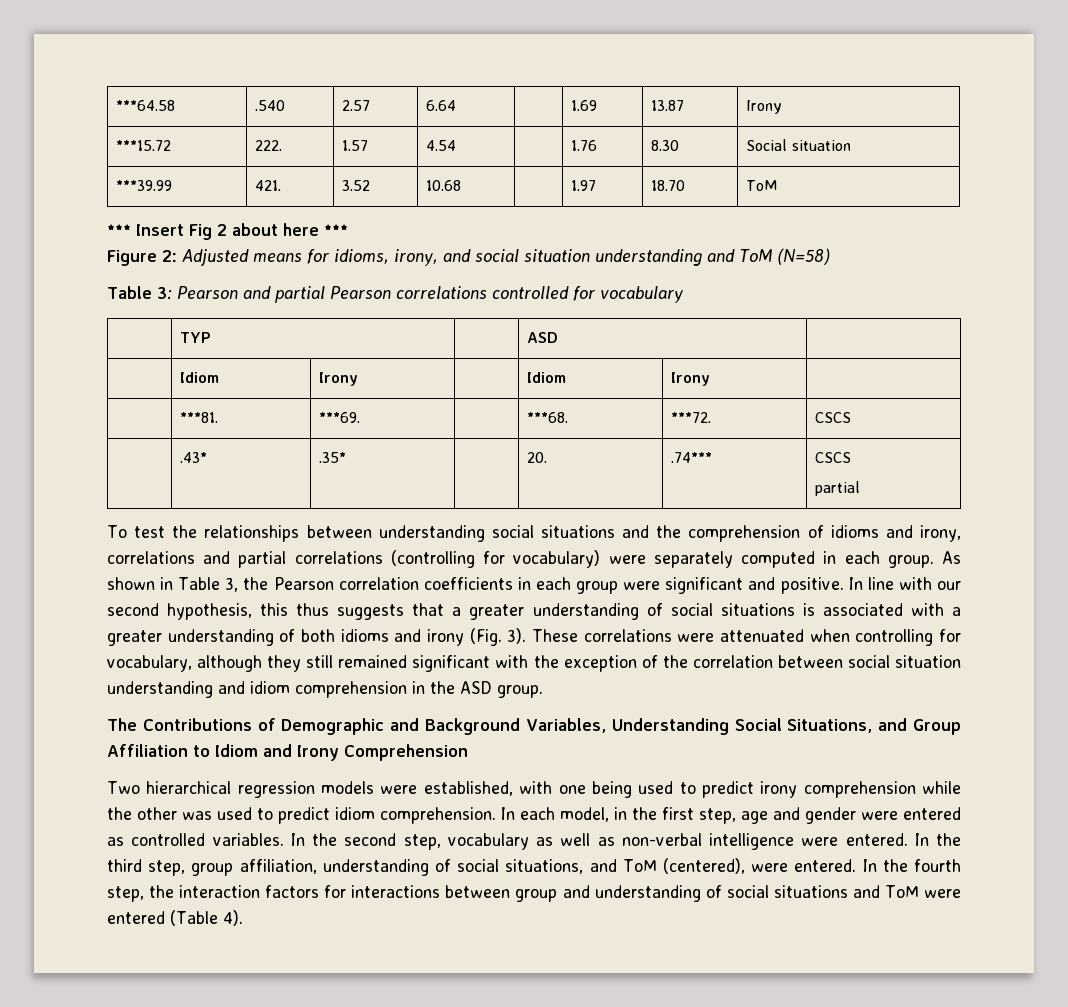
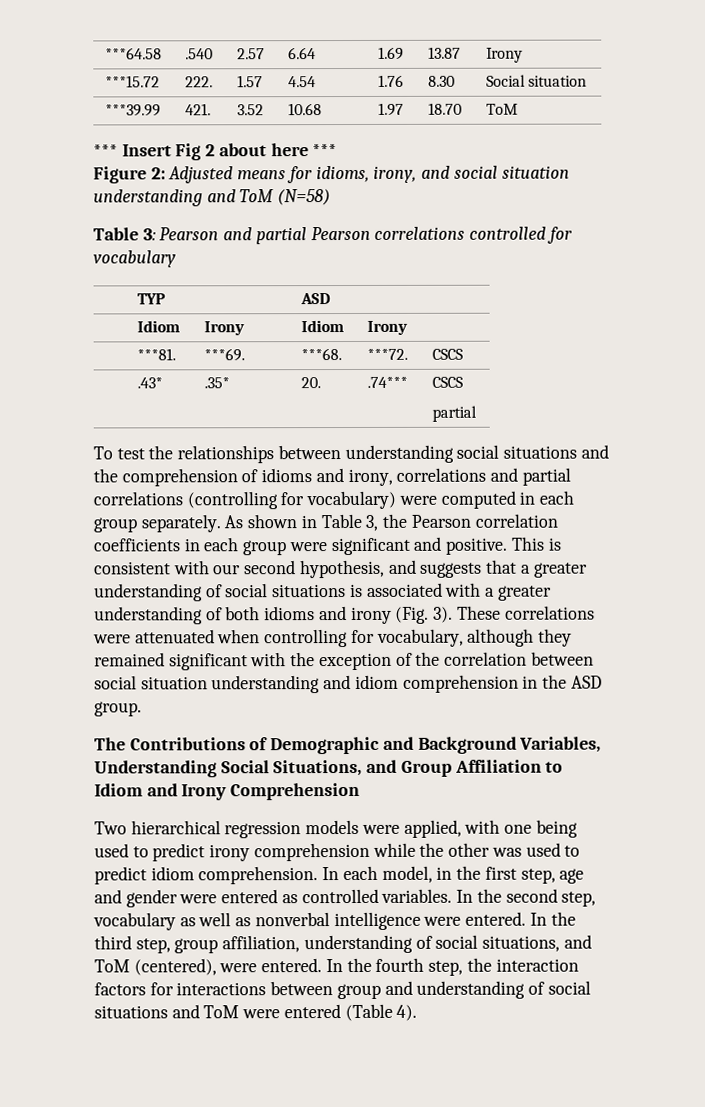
[653,551,733,568] separately -> (437, 500) none
[887,555,934,568] group. -> [93,514,221,533] group separately.
[848,577,894,590] In line -> [510,536,561,551] [94,561,171,575] This is consistent
[260,603,330,616] this thus -> [388,559,417,574] and
[306,655,334,668] still -> (573, 637) none
[423,781,513,796] established, -> [403,819,462,838] applied,
[621,833,702,846] non-verbal -> [254,912,330,927] nonverbal

